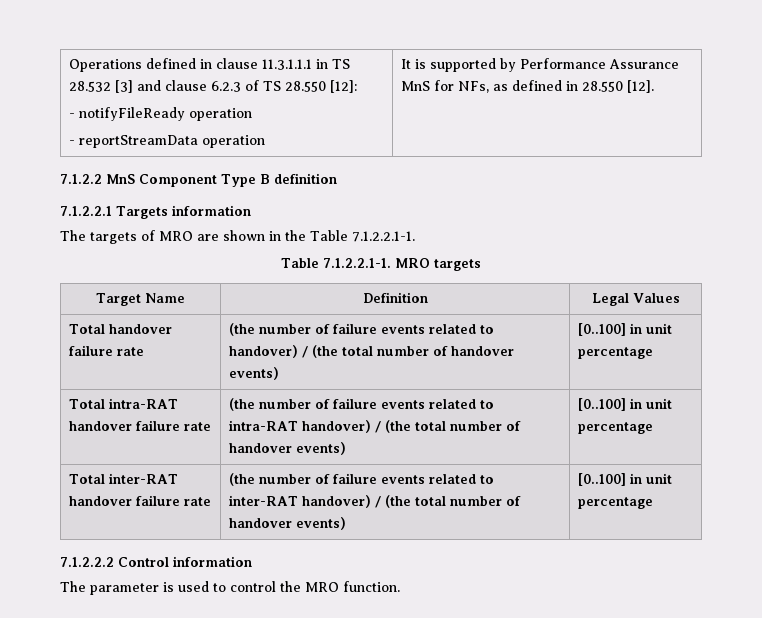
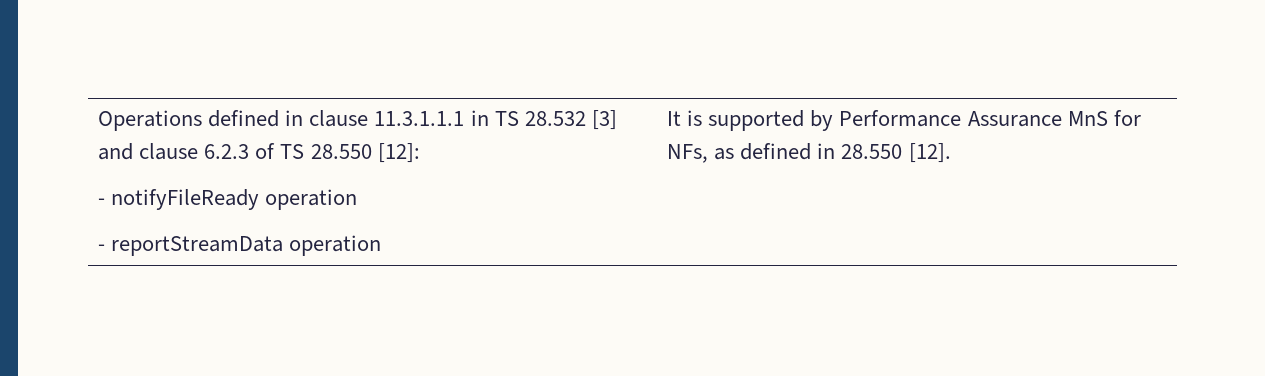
[60,173,337,187] [60,205,251,219] [60,230,415,244] [281,258,481,271] [96,293,185,306] [362,292,428,303] [591,293,680,306] [69,324,173,334] [69,345,145,356] [229,323,495,336] [229,345,515,358] [229,367,280,380] [578,323,673,336] [578,347,654,359] [69,398,179,409] [69,420,212,431] [229,398,495,411] [229,420,522,433] [229,442,347,455] [578,398,673,411] [578,422,654,434] [69,473,179,484] [69,495,212,506] [229,473,495,486] [229,495,522,508] [229,517,347,530] [578,473,673,486] [578,497,654,509] [60,556,252,567] [60,581,400,595] // 7.1.2.2 MnS Component Type B definition // 7.1.2.2.1 Targets information // The targets of MRO are shown in the Table 7.1.2.2.1-1. // Table 7.1.2.2.1-1. MRO targets // Target Name | Definition | Legal Values // Total handover failure rate | (the number of failure events related to handover) / (the total number of handover events) | [0..100] in unit percentage // Total intra-RAT handover failure rate | (the number of failure events related to intra-RAT handover) / (the total number of handover events) | [0..100] in unit percentage // Total inter-RAT handover failure rate | (the number of failure events related to inter-RAT handover) / (the total number of handover events) | [0..100] in unit percentage // 7.1.2.2.2 Control information // The parameter is used to control the MRO function. -> (951, 153) none

